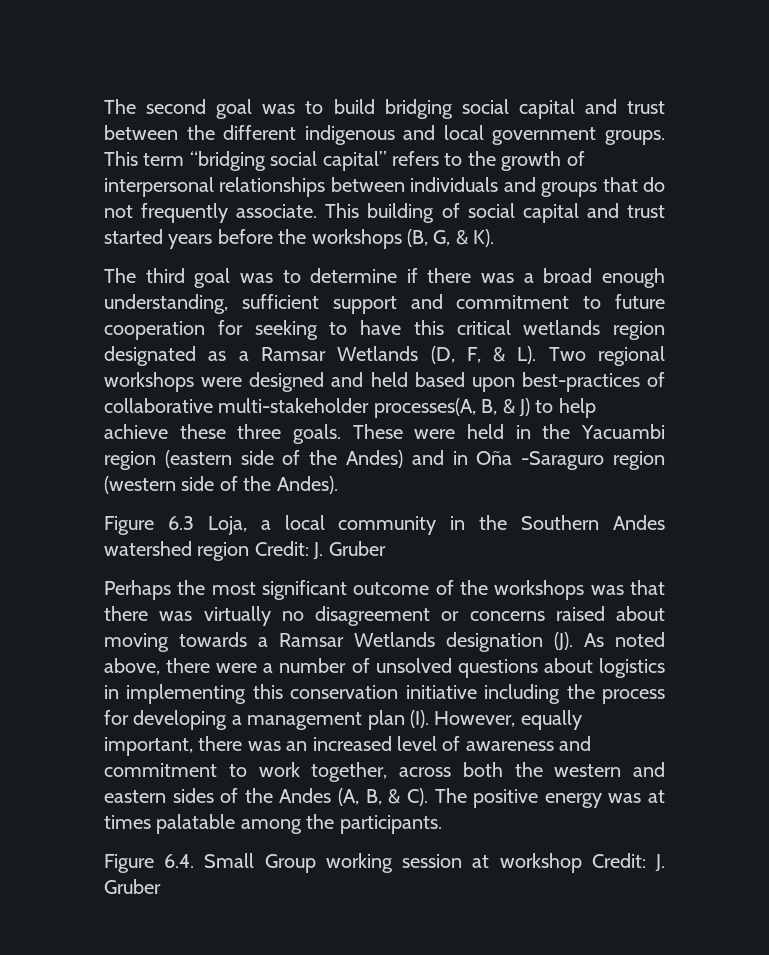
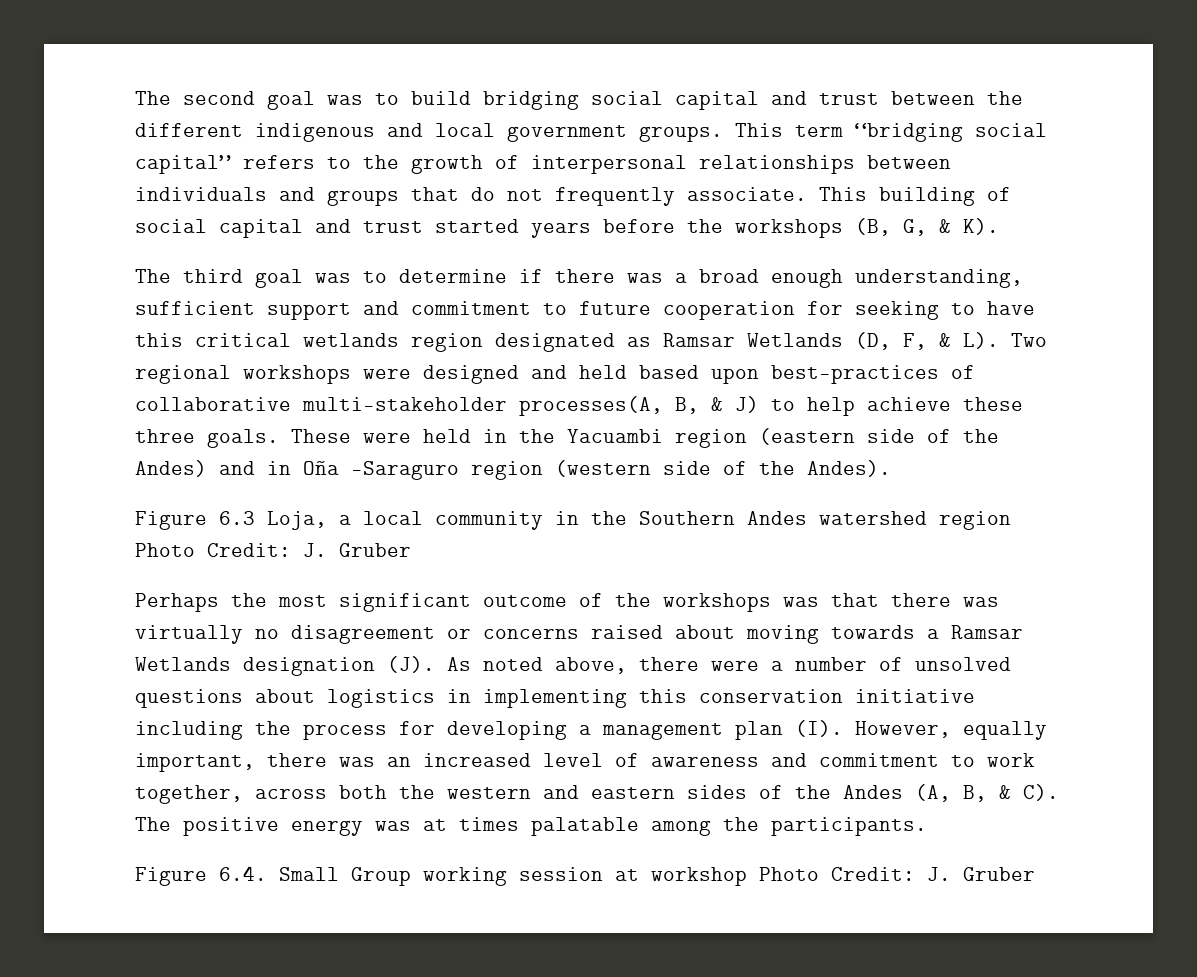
[238,351,249,361] a -> (651, 342) none
(250, 551) none -> [135,543,195,557] Photo
(582, 863) none -> [759,867,819,881] Photo

